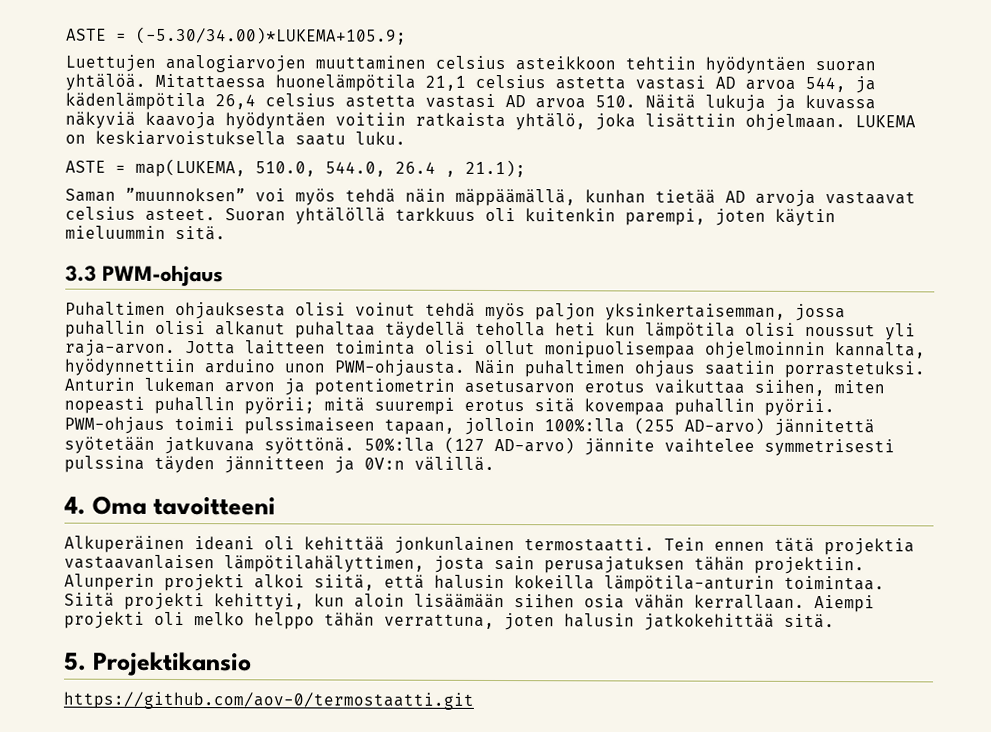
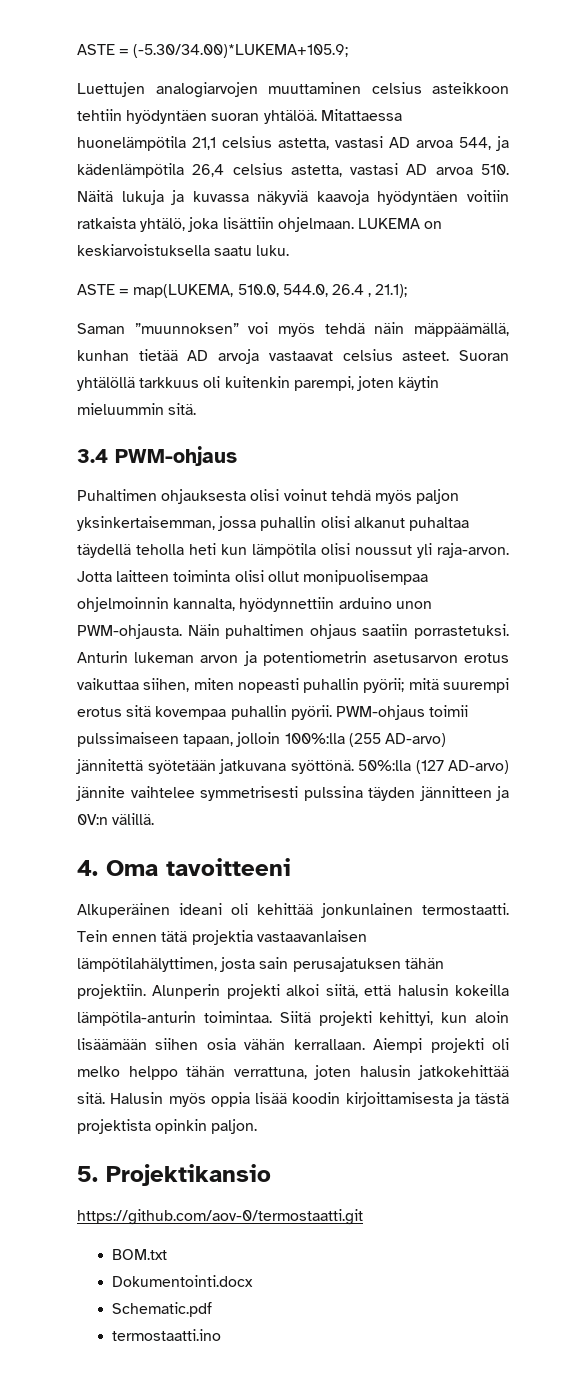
[555,76,626,90] astetta -> [278,138,329,150] astetta,
[345,94,416,108] astetta -> [290,165,342,177] astetta,
[65,265,97,282] 3.3 -> [77,449,108,463] 3.4
(835, 621) none -> [110,1092,509,1107] [77,1119,258,1134] Halusin myös oppia lisää koodin kirjoittamisesta ja tästä projektista opinkin paljon.
(474, 700) none -> [111,1249,167,1260] [111,1275,253,1287] [111,1302,212,1317] [111,1329,221,1341] // BOM.txt // Dokumentointi.docx // Schematic.pdf // termostaatti.ino

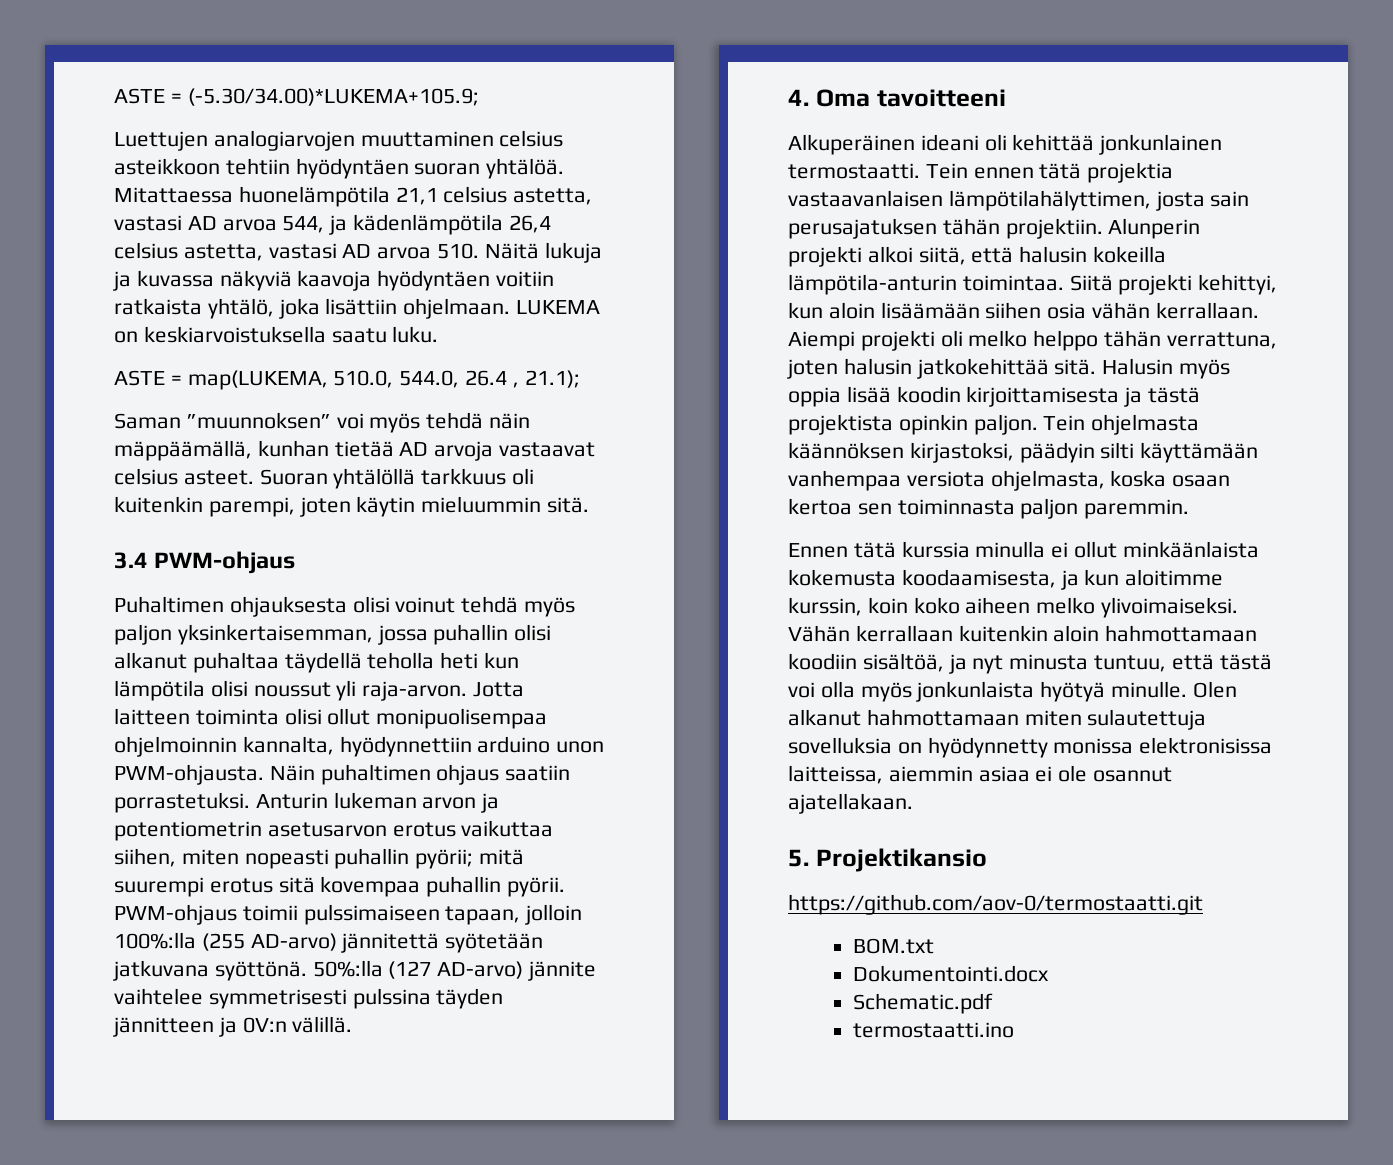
(258, 1126) none -> [1043,414,1200,435] [788,442,1259,463] [788,470,1231,491] [788,498,1190,519] [788,541,1259,558] [788,569,1224,590] [788,597,1239,618] [788,625,1258,642] [788,653,1272,674] [788,681,1237,702] [788,709,1207,730] [788,737,1273,758] [788,765,1173,784] [788,793,913,814] Tein ohjelmasta käännöksen kirjastoksi, päädyin silti käyttämään vanhempaa versiota ohjelmasta, koska osaan kertoa sen toiminnasta paljon paremmin. // Ennen tätä kurssia minulla ei ollut minkäänlaista kokemusta koodaamisesta, ja kun aloitimme kurssin, koin koko aiheen melko ylivoimaiseksi. Vähän kerrallaan kuitenkin aloin hahmottamaan koodiin sisältöä, ja nyt minusta tuntuu, että tästä voi olla myös jonkunlaista hyötyä minulle. Olen alkanut hahmottamaan miten sulautettuja sovelluksia on hyödynnetty monissa elektronisissa laitteissa, aiemmin asiaa ei ole osannut ajatellakaan.

